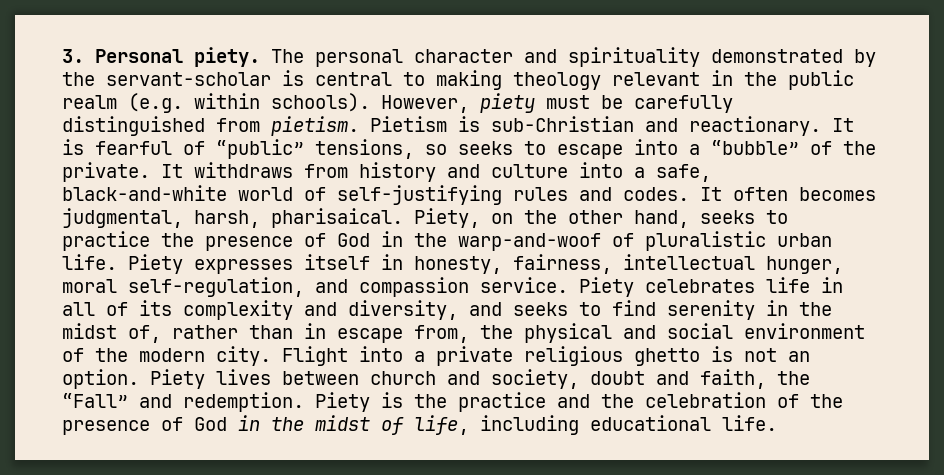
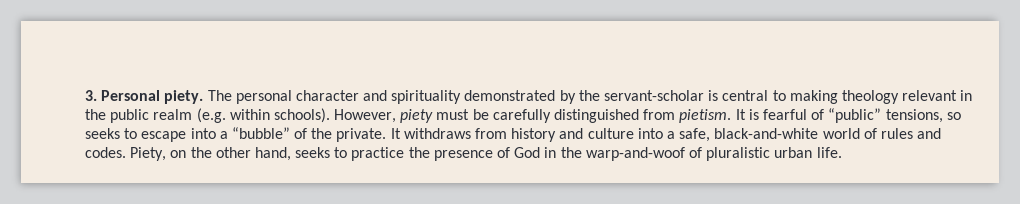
[370,116,821,136] Pietism is sub-Christian and reactionary. -> (732, 116) none
[337,185,502,205] self-justifying -> (877, 133) none
[700,187,876,201] [62,208,403,228] It often becomes judgmental, harsh, pharisaical. -> (126, 152) none
[128,254,843,274] [62,277,843,297] [62,300,832,320] [62,323,865,343] [62,346,810,366] [62,369,810,389] [62,392,843,412] [62,415,777,435] Piety expresses itself in honesty, fairness, intellectual hunger, moral self-regulation, and compassion service. Piety celebrates life in all of its complexity and diversity, and seeks to find serenity in the midst of, rather than in escape from, the physical and social environment of the modern city. Flight into a private religious ghetto is not an option. Piety lives between church and society, doubt and faith, the “Fall” and redemption. Piety is the practice and the celebration of the presence of God in the midst of life, including educational life. -> (842, 152) none

